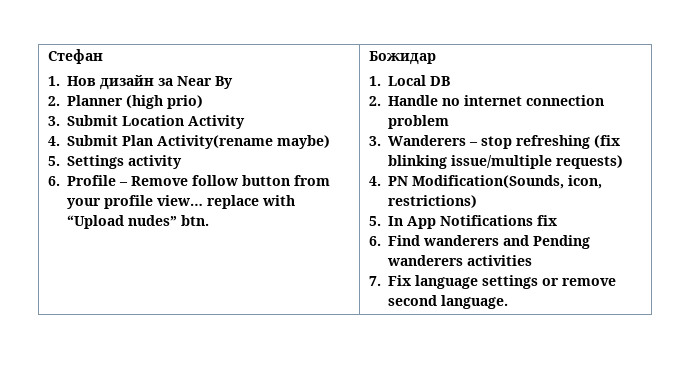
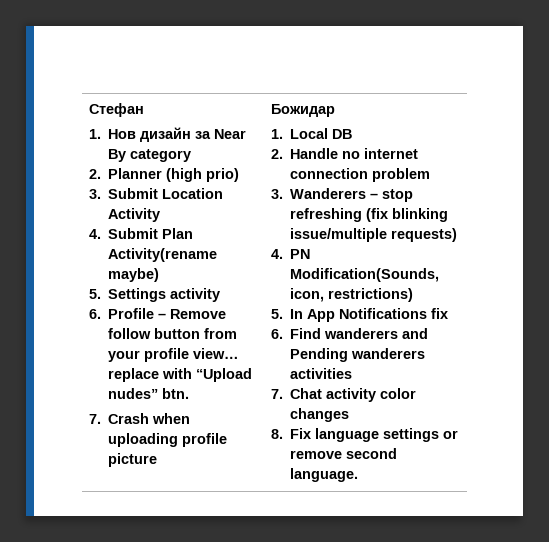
(234, 82) none -> [129,149,191,162] category
(210, 220) none -> [88,413,190,424] [107,433,227,447] [107,453,157,467] // 7. Crash when uploading profile picture
(382, 281) none -> [289,388,416,402] [289,408,349,422] [270,429,283,439] Chat activity color changes // 8.

